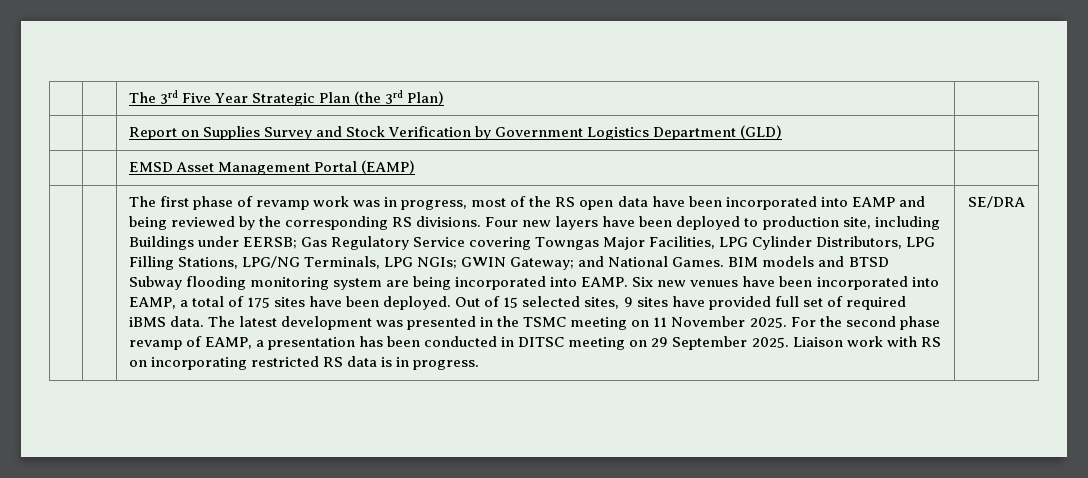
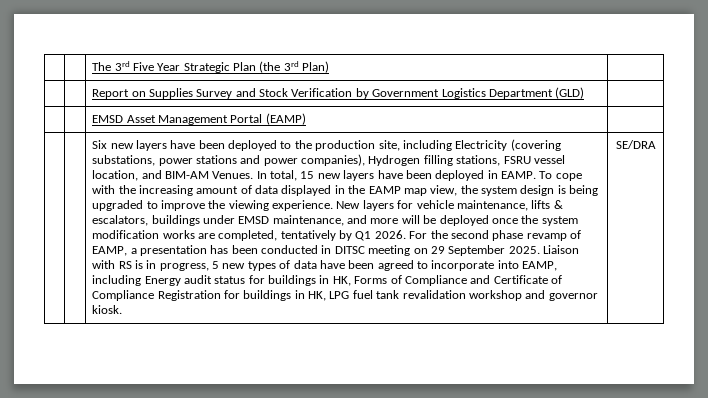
[128,196,925,210] [128,216,519,230] The first phase of revamp work was in progress, most of the RS open data have been incorporated into EAMP and being reviewed by the corresponding RS divisions. Four -> [92,140,108,149] Six
(759, 222) none -> [294,140,312,149] the
[128,236,936,250] [128,256,889,270] [128,276,939,290] [128,296,906,310] [128,316,787,330] Buildings under EERSB; Gas Regulatory Service covering Towngas Major Facilities, LPG Cylinder Distributors, LPG Filling Stations, LPG/NG Terminals, LPG NGIs; GWIN Gateway; and National Games. BIM models and BTSD Subway flooding monitoring system are being incorporated into EAMP. Six new venues have been incorporated into EAMP, a total of 175 sites have been deployed. Out of 15 selected sites, 9 sites have provided full set of required iBMS data. The latest development was presented in the TSMC meeting on 11 November 2025. -> [455,139,561,151] [92,154,565,166] [92,170,582,181] [92,185,599,196] [92,200,563,211] [92,215,578,226] [92,230,406,241] Electricity (covering substations, power stations and power companies), Hydrogen filling stations, FSRU vessel location, and BIM-AM Venues. In total, 15 new layers have been deployed in EAMP. To cope with the increasing amount of data displayed in the EAMP map view, the system design is being upgraded to improve the viewing experience. New layers for vehicle maintenance, lifts & escalators, buildings under EMSD maintenance, and more will be deployed once the system modification works are completed, tentatively by Q1 2026.
[846,336,883,347] work -> (580, 249) none
[128,356,480,370] on incorporating restricted RS data is in progress. -> [134,260,558,271] [92,275,563,286] [92,290,598,301] [92,305,123,314] is in progress, 5 new types of data have been agreed to incorporate into EAMP, including Energy audit status for buildings in HK, Forms of Compliance and Certificate of Compliance Registration for buildings in HK, LPG fuel tank revalidation workshop and governor kiosk.

